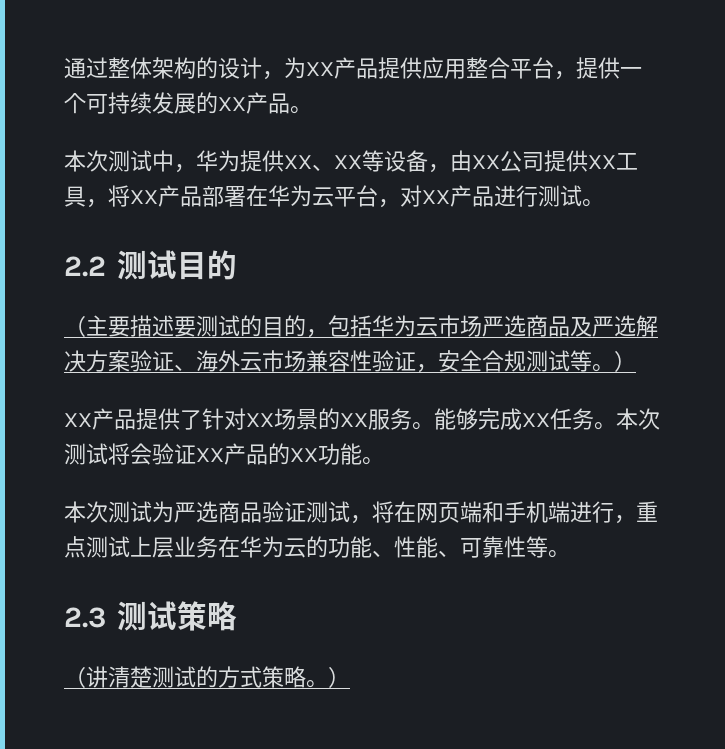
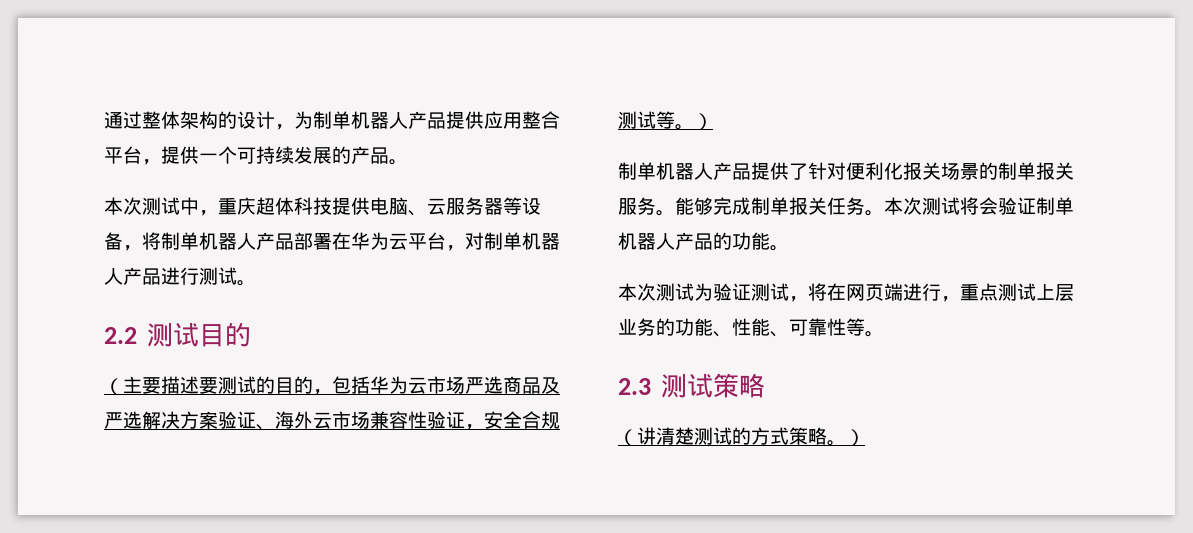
[306,62,334,76] XX -> [313,111,408,129] 制单机器人
[218,97,246,111] XX -> (351, 155) none
[196,150,638,173] [64,185,158,208] 华为提供XX、XX等设备，由XX公司提供XX工具，将XX -> [218,197,541,216] [104,232,256,251] 重庆超体科技提供电脑、云服务器等设备，将制单机器人
[422,190,450,204] XX -> [484,232,560,250] [104,268,123,285] 制单机器人
[64,413,92,427] XX -> [618,162,713,180] 制单机器人
[246,408,368,430] XX场景的XX -> [846,162,1074,180] 便利化报关场景的制单报关
[522,413,550,427] XX -> [751,197,827,215] 制单报关
[196,443,318,465] XX产品的XX -> [1036,197,1074,215] [618,232,732,250] 制单机器人产品的
[174,501,262,523] 严选商品 -> (713, 292) none
[482,501,570,523] 和手机端 -> (903, 292) none
[218,536,306,558] 在华为云 -> (656, 327) none

